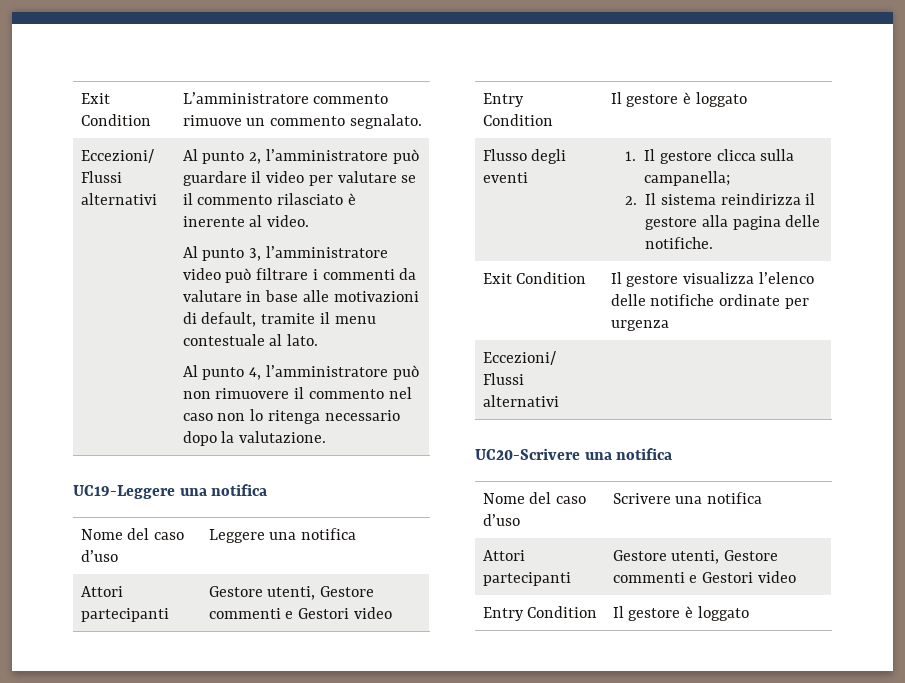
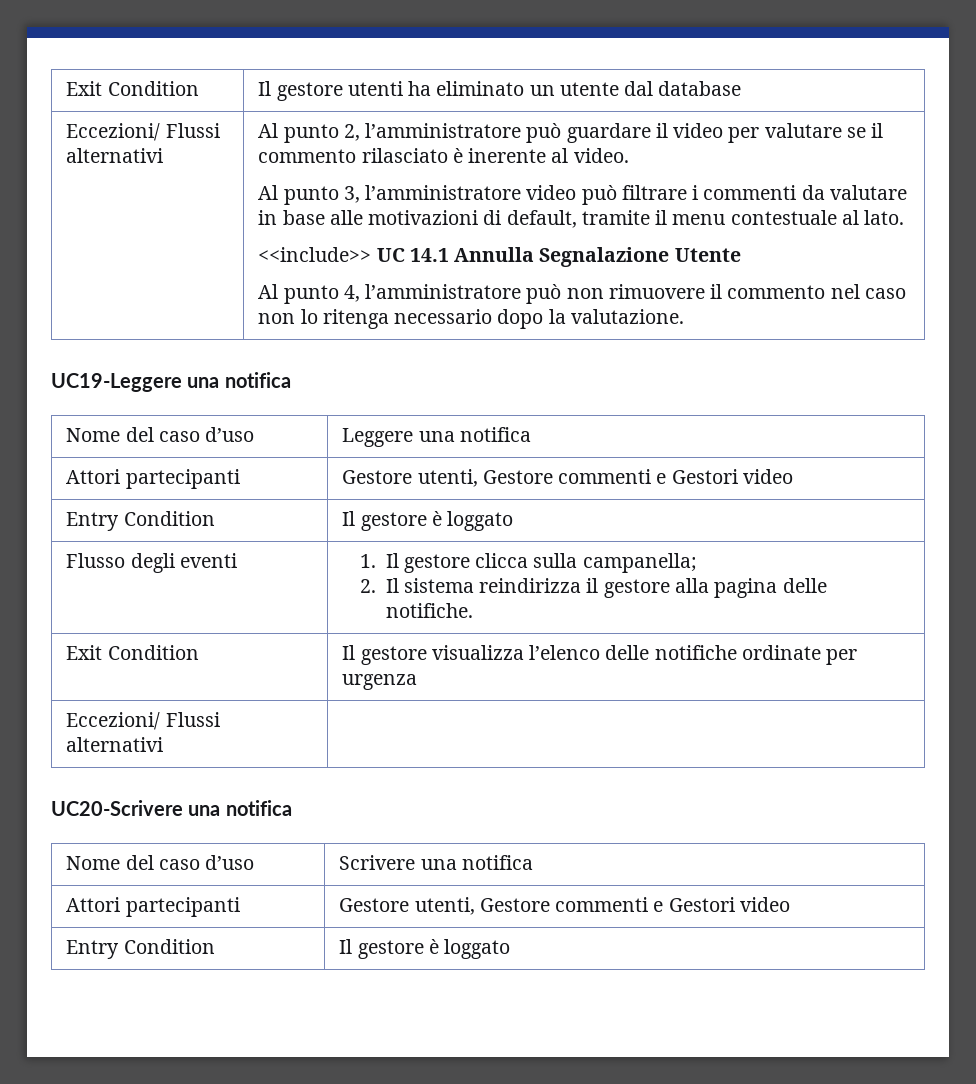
[80,93,110,104] [80,114,151,126] [182,92,389,104] [182,114,422,129] Exit Condition | L’amministratore commento rimuove un commento segnalato. -> [66,81,199,96] [258,81,742,101] Exit Condition | Il gestore utenti ha eliminato un utente dal database
(319, 340) none -> [258,247,741,267] // <<include>> UC 14.1 Annulla Segnalazione Utente

